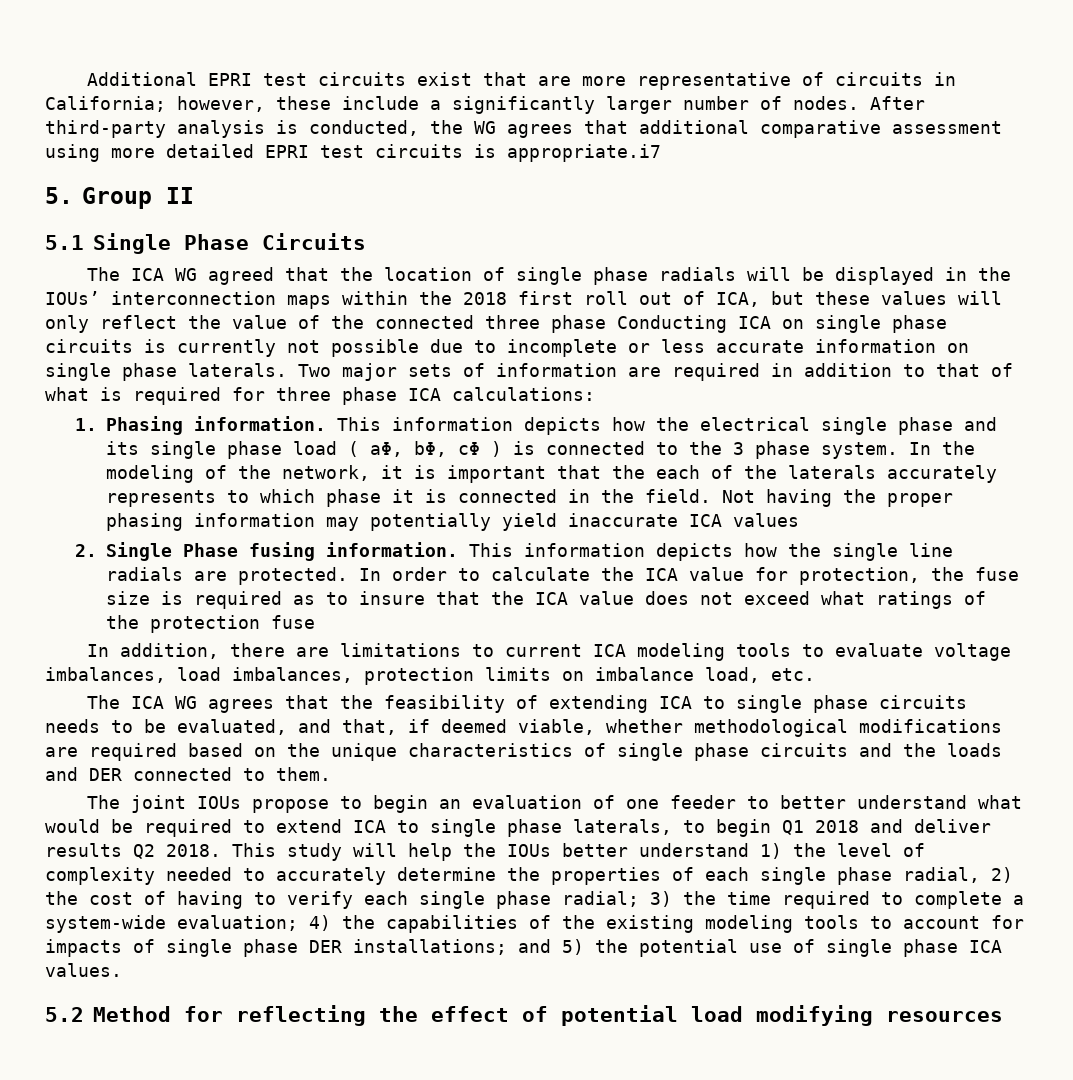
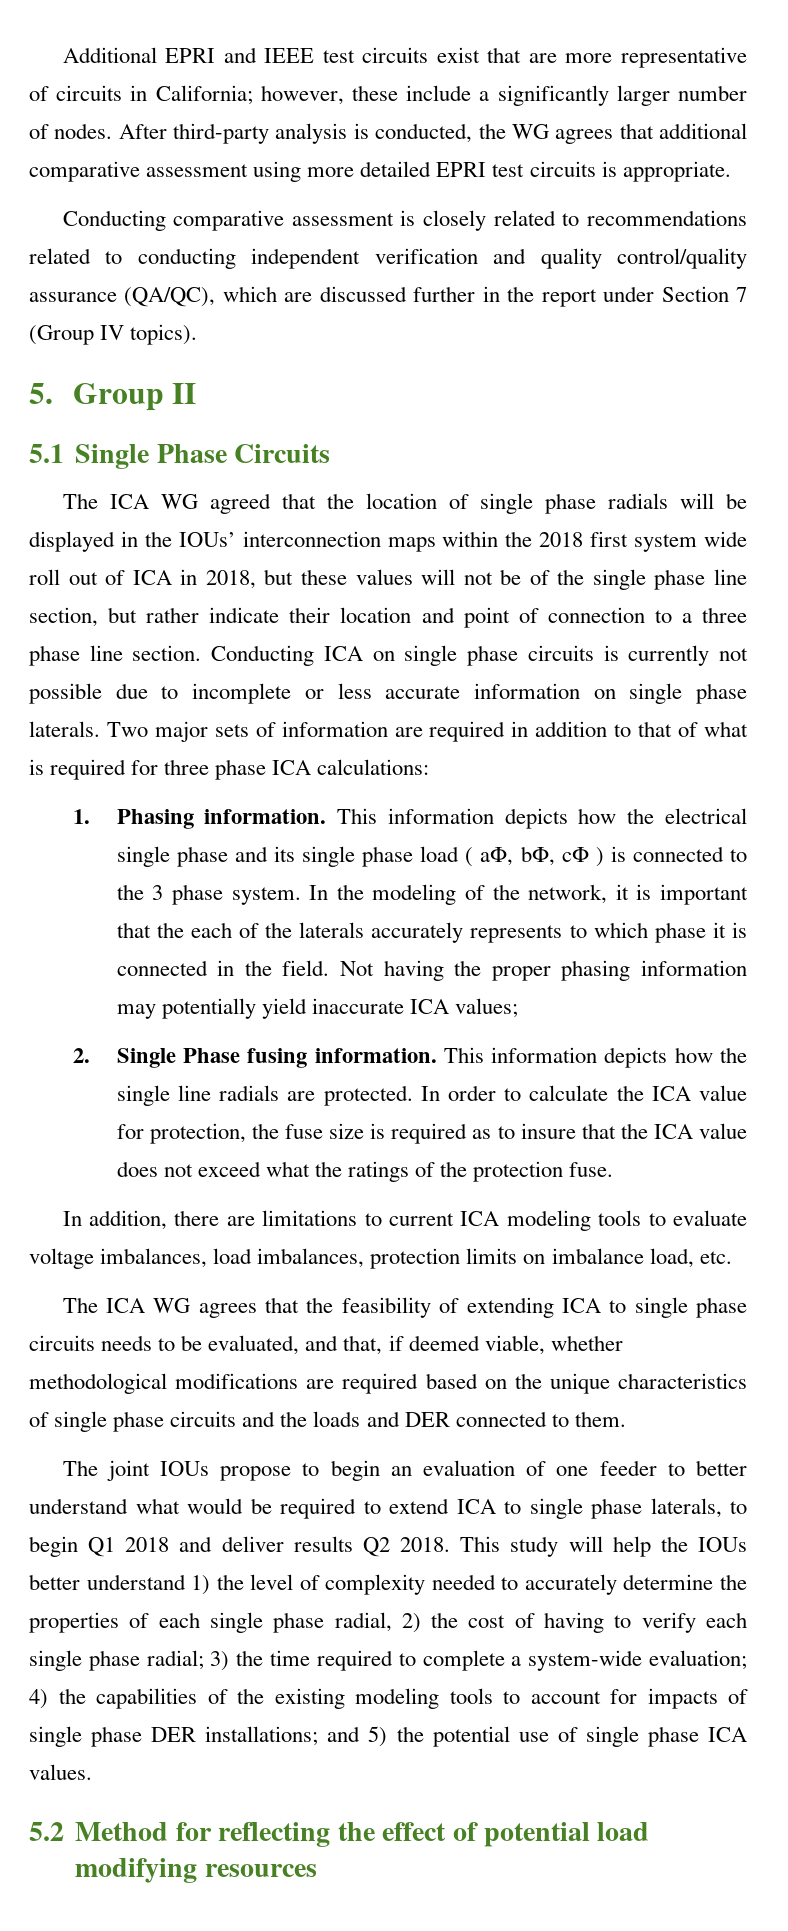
(253, 79) none -> [223,47,315,63] and IEEE
[507,144,661,162] appropriate.i7 -> [622,161,731,182] [62,210,747,231] [29,248,748,269] [29,286,747,307] [29,324,198,345] appropriate. // Conducting comparative assessment is closely related to recommendations related to conducting independent verification and quality control/quality assurance (QA/QC), which are discussed further in the report under Section 7 (Group IV topics).
(573, 298) none -> [634,531,747,552] system wide
[716,292,760,307] ICA, -> [132,569,256,589] ICA in 2018,
[45,315,606,333] only reflect the value of the connected three phase -> [463,569,747,590] [29,607,748,628] [29,645,202,666] not be of the single phase line section, but rather indicate their location and point of connection to a three phase line section.
[732,513,799,527] values -> [455,998,519,1018] values;
(865, 598) none -> [315,1161,343,1177] the
[270,615,315,629] fuse -> [569,1162,614,1177] fuse.

